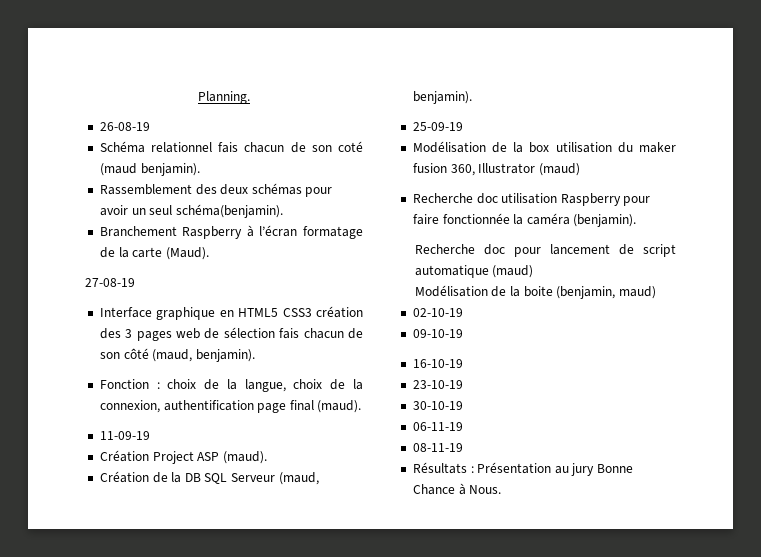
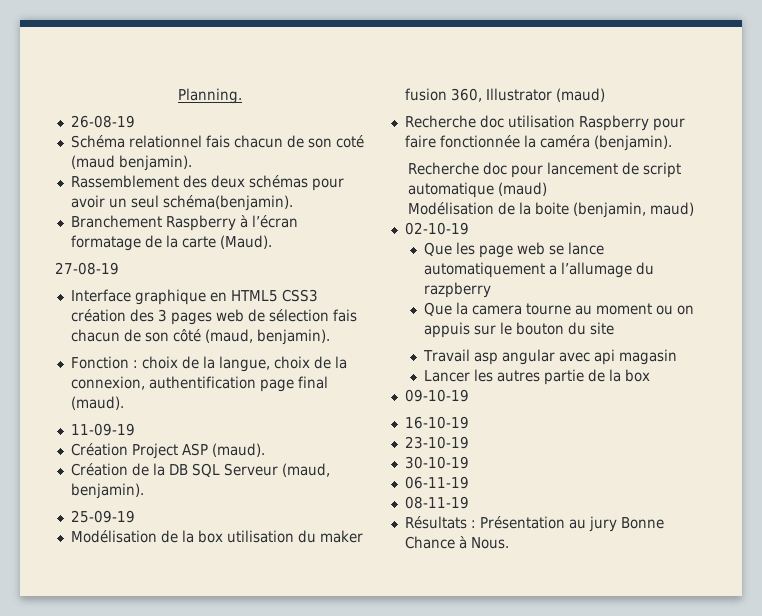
(463, 312) none -> [424,242,605,258] [424,262,655,278] [424,282,492,298] [424,302,695,316] [424,322,615,338] [423,349,678,365] [424,369,651,385] // Que les page web se lance automatiquement a l’allumage du razpberry // Que la camera tourne au moment ou on appuis sur le bouton du site // Travail asp angular avec api magasin // Lancer les autres partie de la box

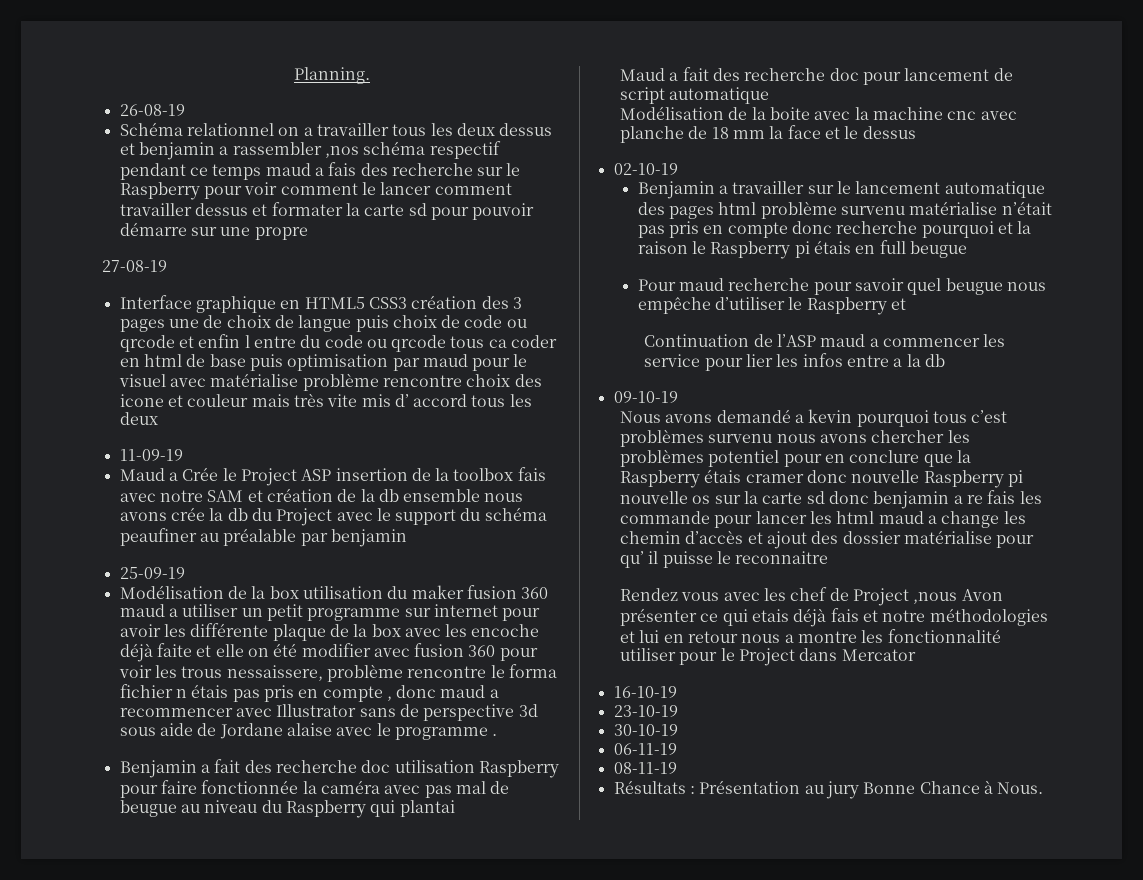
[205,135,364,148] [70,155,192,171] [70,175,344,191] [70,195,293,211] [70,215,298,231] [70,235,272,251] fais chacun de son coté (maud benjamin). // Rassemblement des deux schémas pour avoir un seul schéma(benjamin). // Branchement Raspberry à l’écran formatage de la carte (Maud). -> [278,123,553,136] [119,141,501,160] [119,162,521,180] [119,182,512,200] [119,202,535,220] [119,222,308,240] on a travailler tous les deux dessus et benjamin a rassembler ,nos schéma respectif pendant ce temps maud a fais des recherche sur le Raspberry pour voir comment le lancer comment travailler dessus et formater la carte sd pour pouvoir démarre sur une propre
[215,309,357,322] [70,329,330,345] [70,356,347,372] [70,376,328,392] [70,396,124,410] [70,423,135,436] [70,443,265,459] [70,463,330,477] [70,483,144,499] web de sélection fais chacun de son côté (maud, benjamin). // Fonction : choix de la langue, choix de la connexion, authentification page final (maud). // 11-09-19 // Création Project ASP (maud). // Création de la DB SQL Serveur (maud, benjamin). -> [168,315,527,332] [119,334,558,352] [119,354,528,371] [118,373,542,391] [119,393,532,407] [119,412,158,425] [119,449,183,461] [119,467,546,486] [119,488,524,502] [119,507,547,526] [119,528,407,547] une de choix de langue puis choix de code ou qrcode et enfin l entre du code ou qrcode tous ca coder en html de base puis optimisation par maud pour le visuel avec matérialise problème rencontre choix des icone et couleur mais très vite mis d’ accord tous les deux // 11-09-19 // Maud a Crée le Project ASP insertion de la toolbox fais avec notre SAM et création de la db ensemble nous avons crée la db du Project avec le support du schéma peaufiner au préalable par benjamin
[450,88,605,102] [404,115,476,128] 360, Illustrator (maud) // Recherche -> [521,587,549,599] [119,604,541,621] [119,623,540,641] [119,643,538,662] [118,664,557,682] [119,684,499,702] [119,704,538,721] [119,723,498,740] [119,759,357,778] 360 maud a utiliser un petit programme sur internet pour avoir les différente plaque de la box avec les encoche déjà faite et elle on été modifier avec fusion 360 pour voir les trous nessaissere, problème rencontre le forma fichier n étais pas pris en compte , donc maud a recommencer avec Illustrator sans de perspective 3d sous aide de Jordane alaise avec le programme . // Benjamin a fait des recherche
[593,135,672,151] [408,162,480,175] (benjamin). // Recherche -> [384,781,510,798] [119,800,455,818] [620,67,826,81] avec pas mal de beugue au niveau du Raspberry qui plantai // Maud a fait des recherche
[498,182,548,196] (maud) -> (770, 95) none
[573,202,695,218] [404,222,469,235] [424,242,605,258] [424,262,655,278] [424,282,492,298] [424,302,695,316] [424,322,615,338] [423,349,678,365] [424,369,651,385] [404,389,469,402] (benjamin, maud) // 02-10-19 // Que les page web se lance automatiquement a l’allumage du razpberry // Que la camera tourne au moment ou on appuis sur le bouton du site // Travail asp angular avec api magasin // Lancer les autres partie de la box // 09-10-19 -> [814,107,1017,120] [620,125,916,143] [613,163,678,175] [637,181,1045,199] [637,201,1052,219] [637,221,1032,238] [637,240,967,259] [637,278,1046,295] [637,297,907,315] [644,334,1006,347] [644,353,945,371] [613,391,678,403] [620,409,1008,427] [620,429,970,447] [620,449,972,467] [620,469,1024,488] [620,490,1042,509] [620,511,1026,528] [620,530,1035,549] [620,551,829,568] [620,587,1003,606] [620,608,1048,627] [620,629,1001,643] [620,648,916,666] avec la machine cnc avec planche de 18 mm la face et le dessus // 02-10-19 // Benjamin a travailler sur le lancement automatique des pages html problème survenu matérialise n’était pas pris en compte donc recherche pourquoi et la raison le Raspberry pi étais en full beugue // Pour maud recherche pour savoir quel beugue nous empêche d’utiliser le Raspberry et // Continuation de l’ASP maud a commencer les service pour lier les infos entre a la db // 09-10-19 // Nous avons demandé a kevin pourquoi tous c’est problèmes survenu nous avons chercher les problèmes potentiel pour en conclure que la Raspberry étais cramer donc nouvelle Raspberry pi nouvelle os sur la carte sd donc benjamin a re fais les commande pour lancer les html maud a change les chemin d’accès et ajout des dossier matérialise pour qu’ il puisse le reconnaitre // Rendez vous avec les chef de Project ,nous Avon présenter ce qui etais déjà fais et notre méthodologies et lui en retour nous a montre les fonctionnalité utiliser pour le Project dans Mercator

